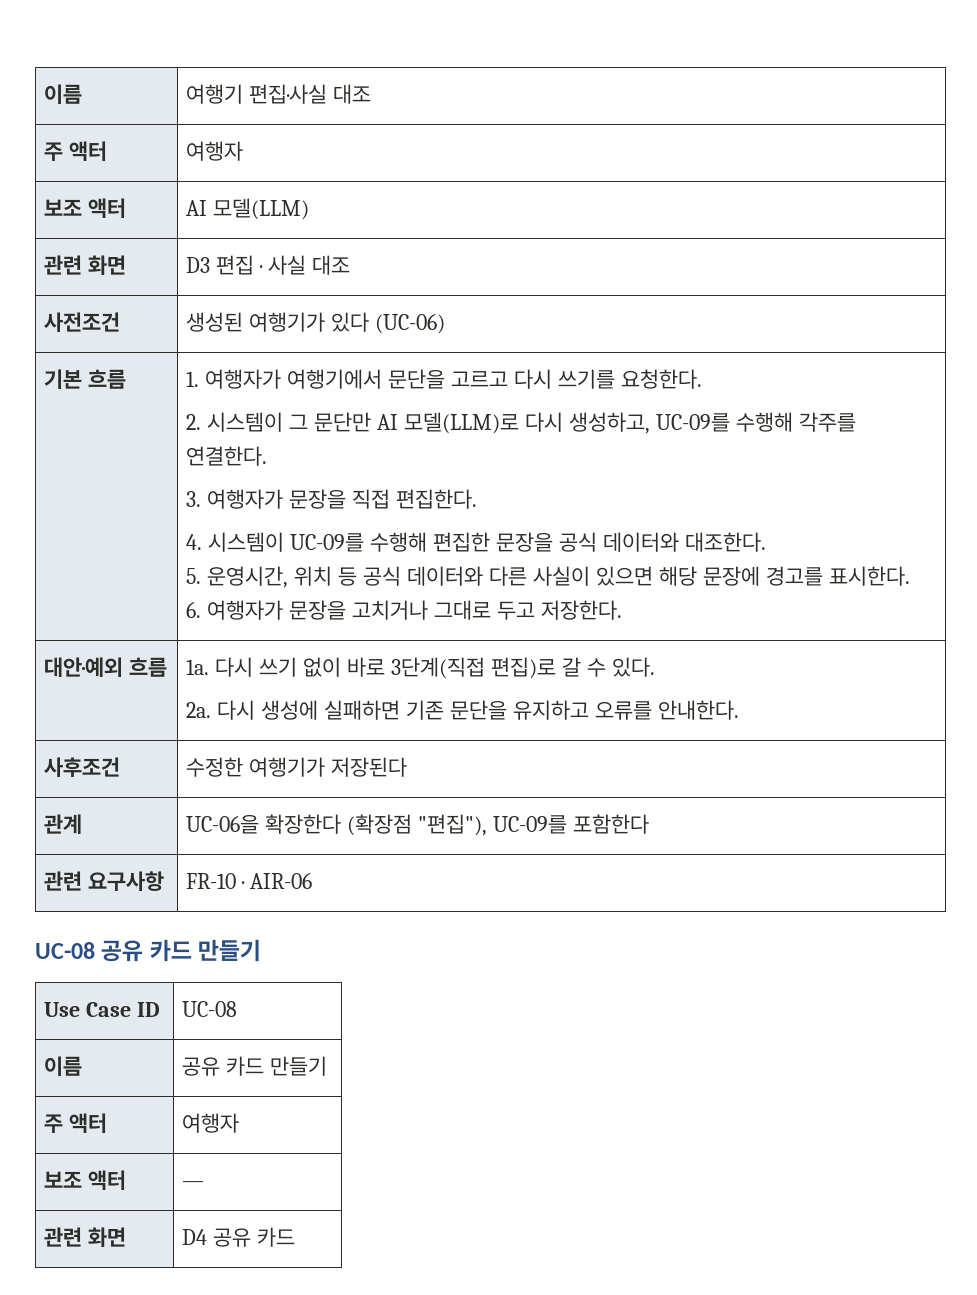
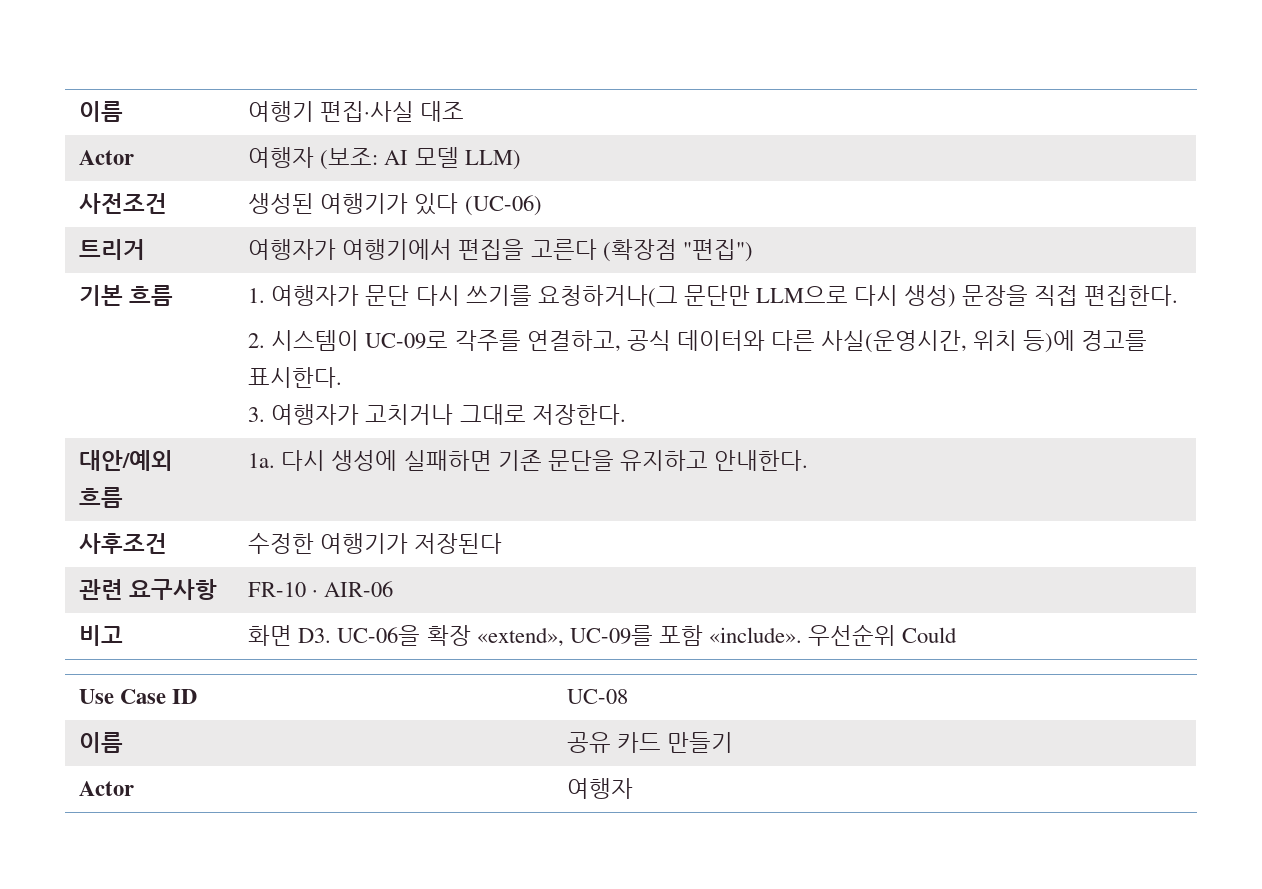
[44,141,108,162] [186,141,244,161] [44,198,127,219] [186,198,310,220] [44,255,127,275] [186,255,351,275] 주 액터 | 여행자 // 보조 액터 | AI 모델(LLM) // 관련 화면 | D3 편집 · 사실 대조 -> [79,150,135,165] [248,147,521,170] Actor | 여행자 (보조: AI 모델 LLM)
[44,369,127,389] [186,369,702,389] [186,412,856,434] [186,446,268,466] [186,489,478,509] [186,532,766,552] [186,566,760,588] 기본 흐름 | 1. 여행자가 여행기에서 문단을 고르고 다시 쓰기를 요청한다. // 2. 시스템이 그 문단만 AI 모델(LLM)로 다시 생성하고, UC-09를 수행해 각주를 연결한다. // 3. 여행자가 문장을 직접 편집한다. // 4. 시스템이 UC-09를 수행해 편집한 문장을 공식 데이터와 대조한다. // 5. 운영시간, 위치 등 공식 데이터와 다른 사실이 있으면 해당 문장에 -> [79,239,146,260] [248,239,753,262] [79,285,174,306] [248,285,1179,308] [248,330,1076,353] 트리거 | 여행자가 여행기에서 편집을 고른다 (확장점 "편집") // 기본 흐름 | 1. 여행자가 문단 다시 쓰기를 요청하거나(그 문단만 LLM으로 다시 생성) 문장을 직접 편집한다. // 2. 시스템이 UC-09로 각주를 연결하고, 공식 데이터와 다른 사실(운영시간, 위치 등)에
[186,600,347,620] 6. 여행자가 문장을 -> [248,404,360,425] 3. 여행자가
[496,601,535,620] 두고 -> (526, 414) none
[44,657,124,678] 대안·예외 -> [79,450,174,471] 대안/예외
[259,657,655,679] [186,700,256,720] 쓰기 없이 바로 3단계(직접 편집)로 갈 수 있다. // 2a. 다시 -> (326, 460) none
[594,701,652,720] 오류를 -> (708, 460) none
[44,814,83,834] [186,814,649,836] // 관계 | UC-06을 확장한다 (확장점 "편집"), UC-09를 포함한다 -> (503, 543) none
[35,939,262,962] // UC-08 공유 카드 만들기 -> [79,625,124,646] [248,624,957,647] // 비고 | 화면 D3. UC-06을 확장 «extend», UC-09를 포함 «include». 우선순위 Could
[44,1113,108,1134] [182,1113,240,1133] [44,1170,127,1191] [182,1181,205,1188] [44,1227,127,1247] [182,1227,296,1247] 주 액터 | 여행자 // 보조 액터 | — // 관련 화면 | D4 공유 카드 -> [79,781,135,796] [567,778,634,799] Actor | 여행자

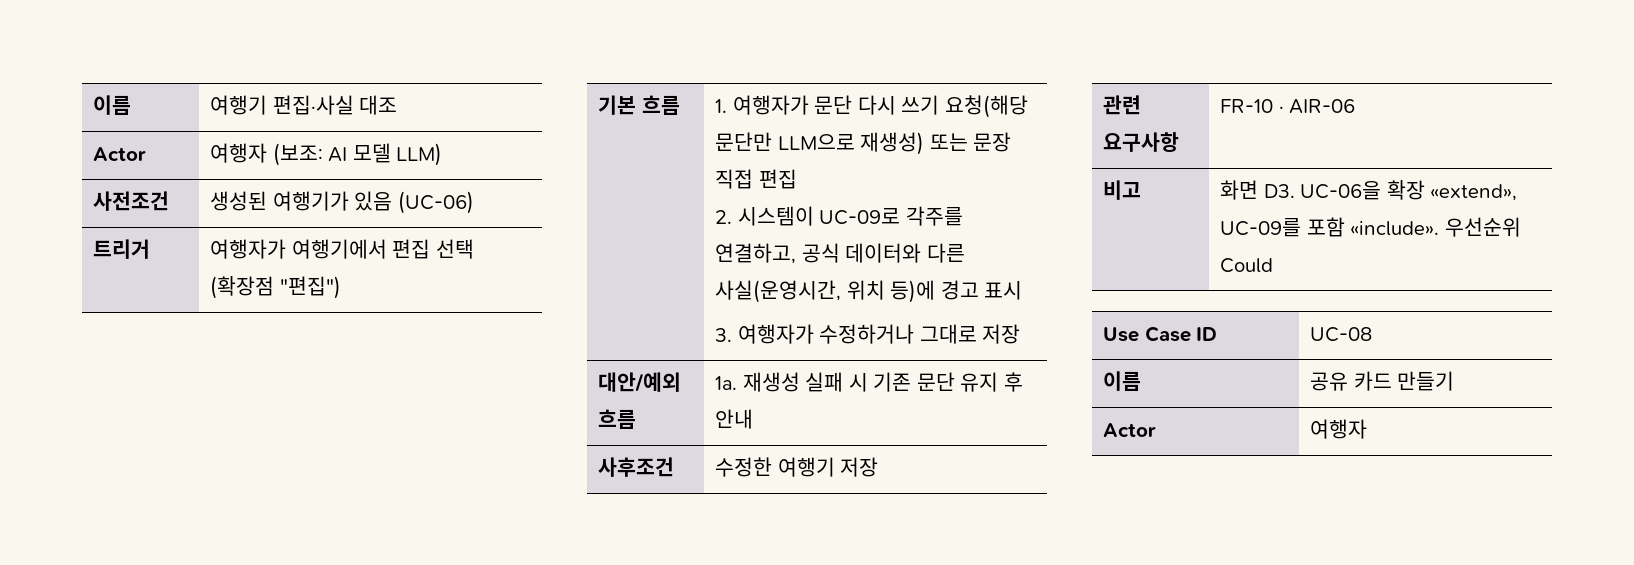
[414,193,459,215] 있다 -> [354,191,393,211] 있음
[458,239,597,260] 편집을 고른다 -> [392,239,474,259] 편집 선택
[465,285,1179,308] 쓰기를 요청하거나(그 문단만 LLM으로 다시 생성) 문장을 직접 편집한다. -> [901,95,1028,118] [715,132,1012,155] [715,169,797,189] 쓰기 요청(해당 문단만 LLM으로 재생성) 또는 문장 직접 편집
[1081,330,1148,351] [248,367,343,388] 경고를 표시한다. -> [940,280,1023,300] 경고 표시
[365,404,626,425] 고치거나 그대로 저장한다. -> [819,324,1021,344] 수정하거나 그대로 저장
[281,450,808,471] 다시 생성에 실패하면 기존 문단을 유지하고 안내한다. -> [742,372,1023,392] [715,409,754,429] 재생성 실패 시 기존 문단 유지 후 안내
[320,533,503,554] 여행기가 저장된다 -> [777,457,879,477] 여행기 저장

